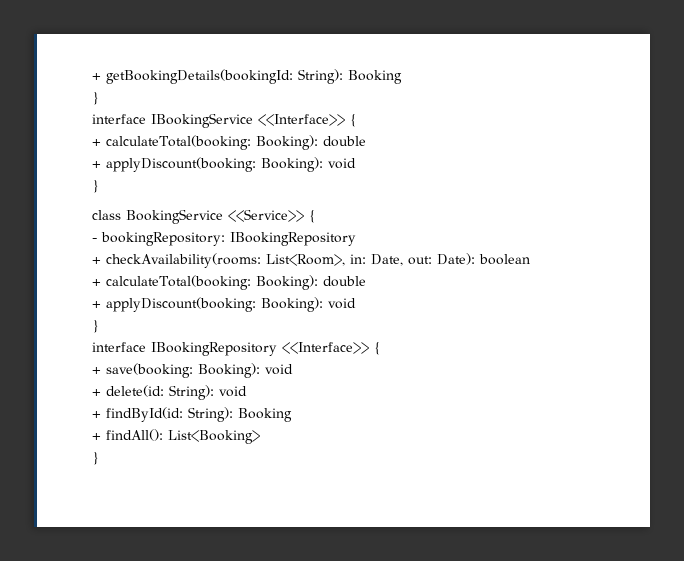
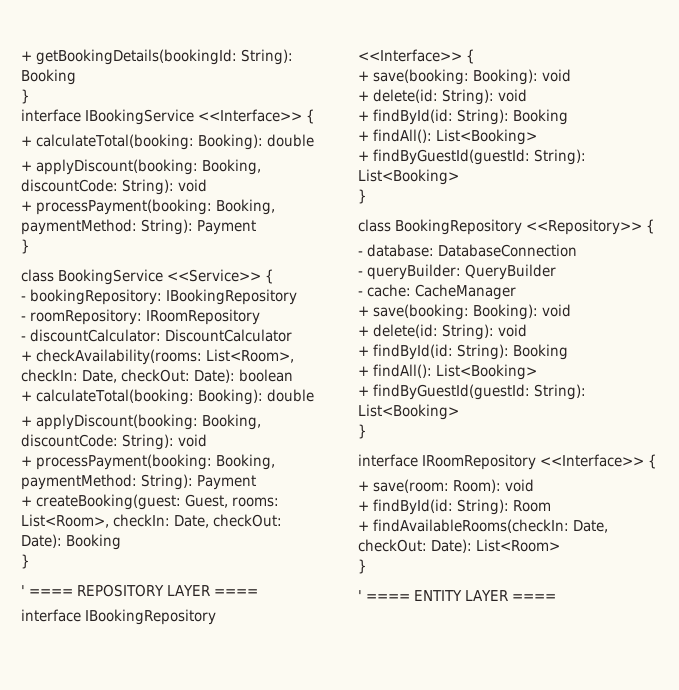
[261,157,356,172] Booking): void -> [202,159,261,175] [21,179,207,195] [21,199,275,215] [21,219,256,235] Booking, discountCode: String): void // + processPayment(booking: Booking, paymentMethod: String): Payment
(356, 239) none -> [21,309,260,325] [21,329,292,342] // - roomRepository: IRoomRepository // - discountCalculator: DiscountCalculator
[349,254,432,266] in: Date, out: -> [21,369,190,383] checkIn: Date, checkOut:
[261,297,356,312] [92,320,99,333] Booking): void // } -> [202,414,261,430] [21,434,207,450] [21,454,275,470] [21,474,256,490] [21,494,279,510] [21,514,282,528] [21,534,121,550] [21,554,30,569] [21,584,258,597] Booking, discountCode: String): void // + processPayment(booking: Booking, paymentMethod: String): Payment // + createBooking(guest: Guest, rooms: List<Room>, checkIn: Date, checkOut: Date): Booking // } // ' ==== REPOSITORY LAYER ====
[92,452,99,465] } -> [358,149,586,165] [358,169,459,185] [358,189,367,204] [358,219,655,235] [358,244,577,257] [358,264,556,280] [358,284,516,300] [358,304,571,320] [358,324,527,340] [358,344,568,360] [358,364,537,380] [358,384,586,400] [358,404,459,420] [358,424,367,439] [358,454,657,470] [358,479,534,493] [358,499,551,515] [358,519,608,533] [358,539,560,553] [358,559,367,574] [358,590,556,601] + findByGuestId(guestId: String): List<Booking> // } // class BookingRepository <<Repository>> { // - database: DatabaseConnection // - queryBuilder: QueryBuilder // - cache: CacheManager // + save(booking: Booking): void // + delete(id: String): void // + findById(id: String): Booking // + findAll(): List<Booking> // + findByGuestId(guestId: String): List<Booking> // } // interface IRoomRepository <<Interface>> { // + save(room: Room): void // + findById(id: String): Room // + findAvailableRooms(checkIn: Date, checkOut: Date): List<Room> // } // ' ==== ENTITY LAYER ====

